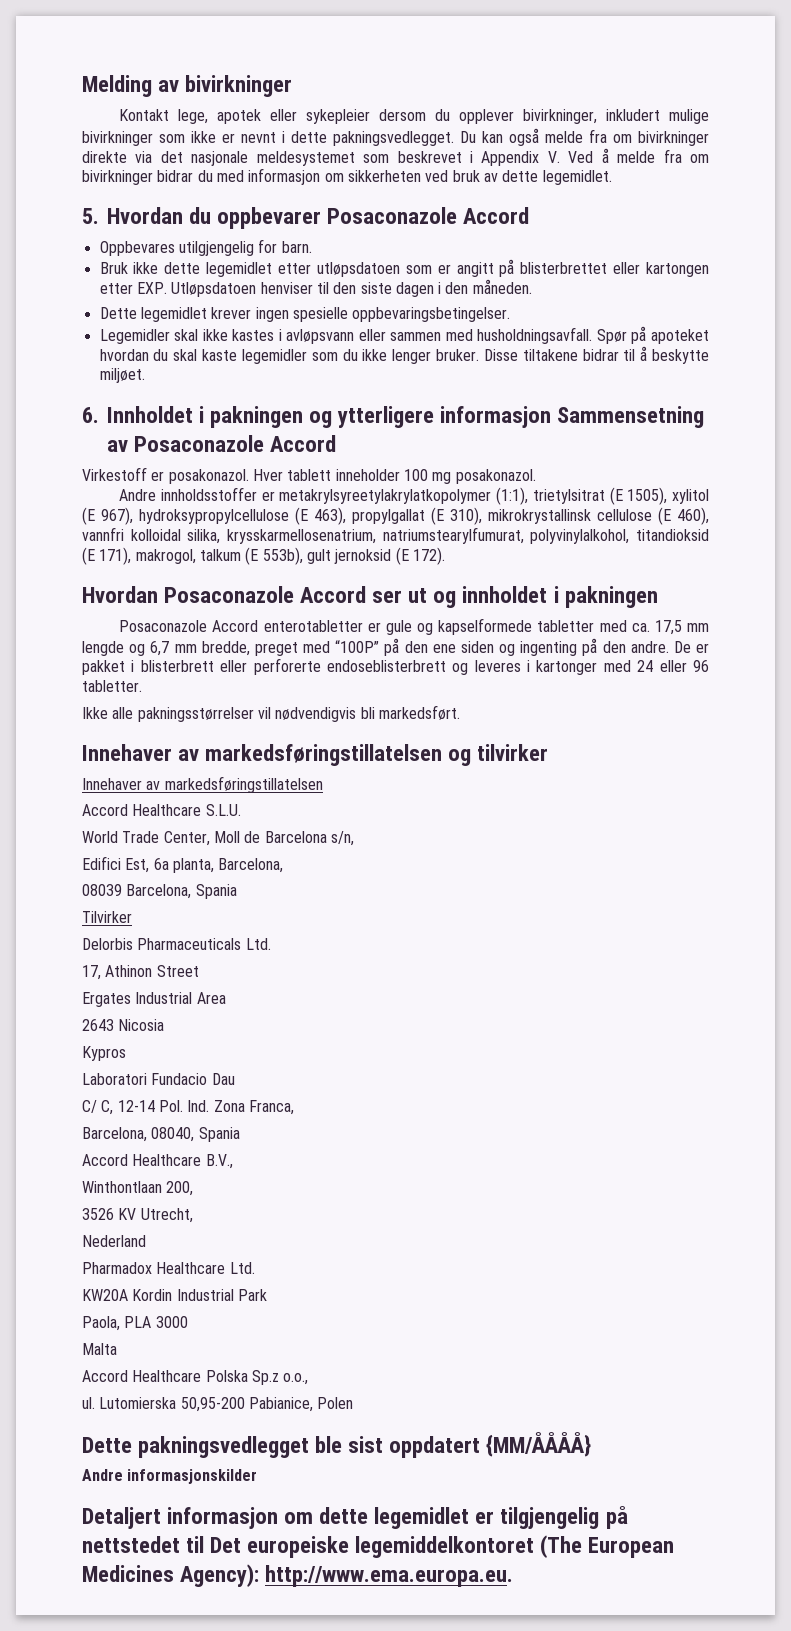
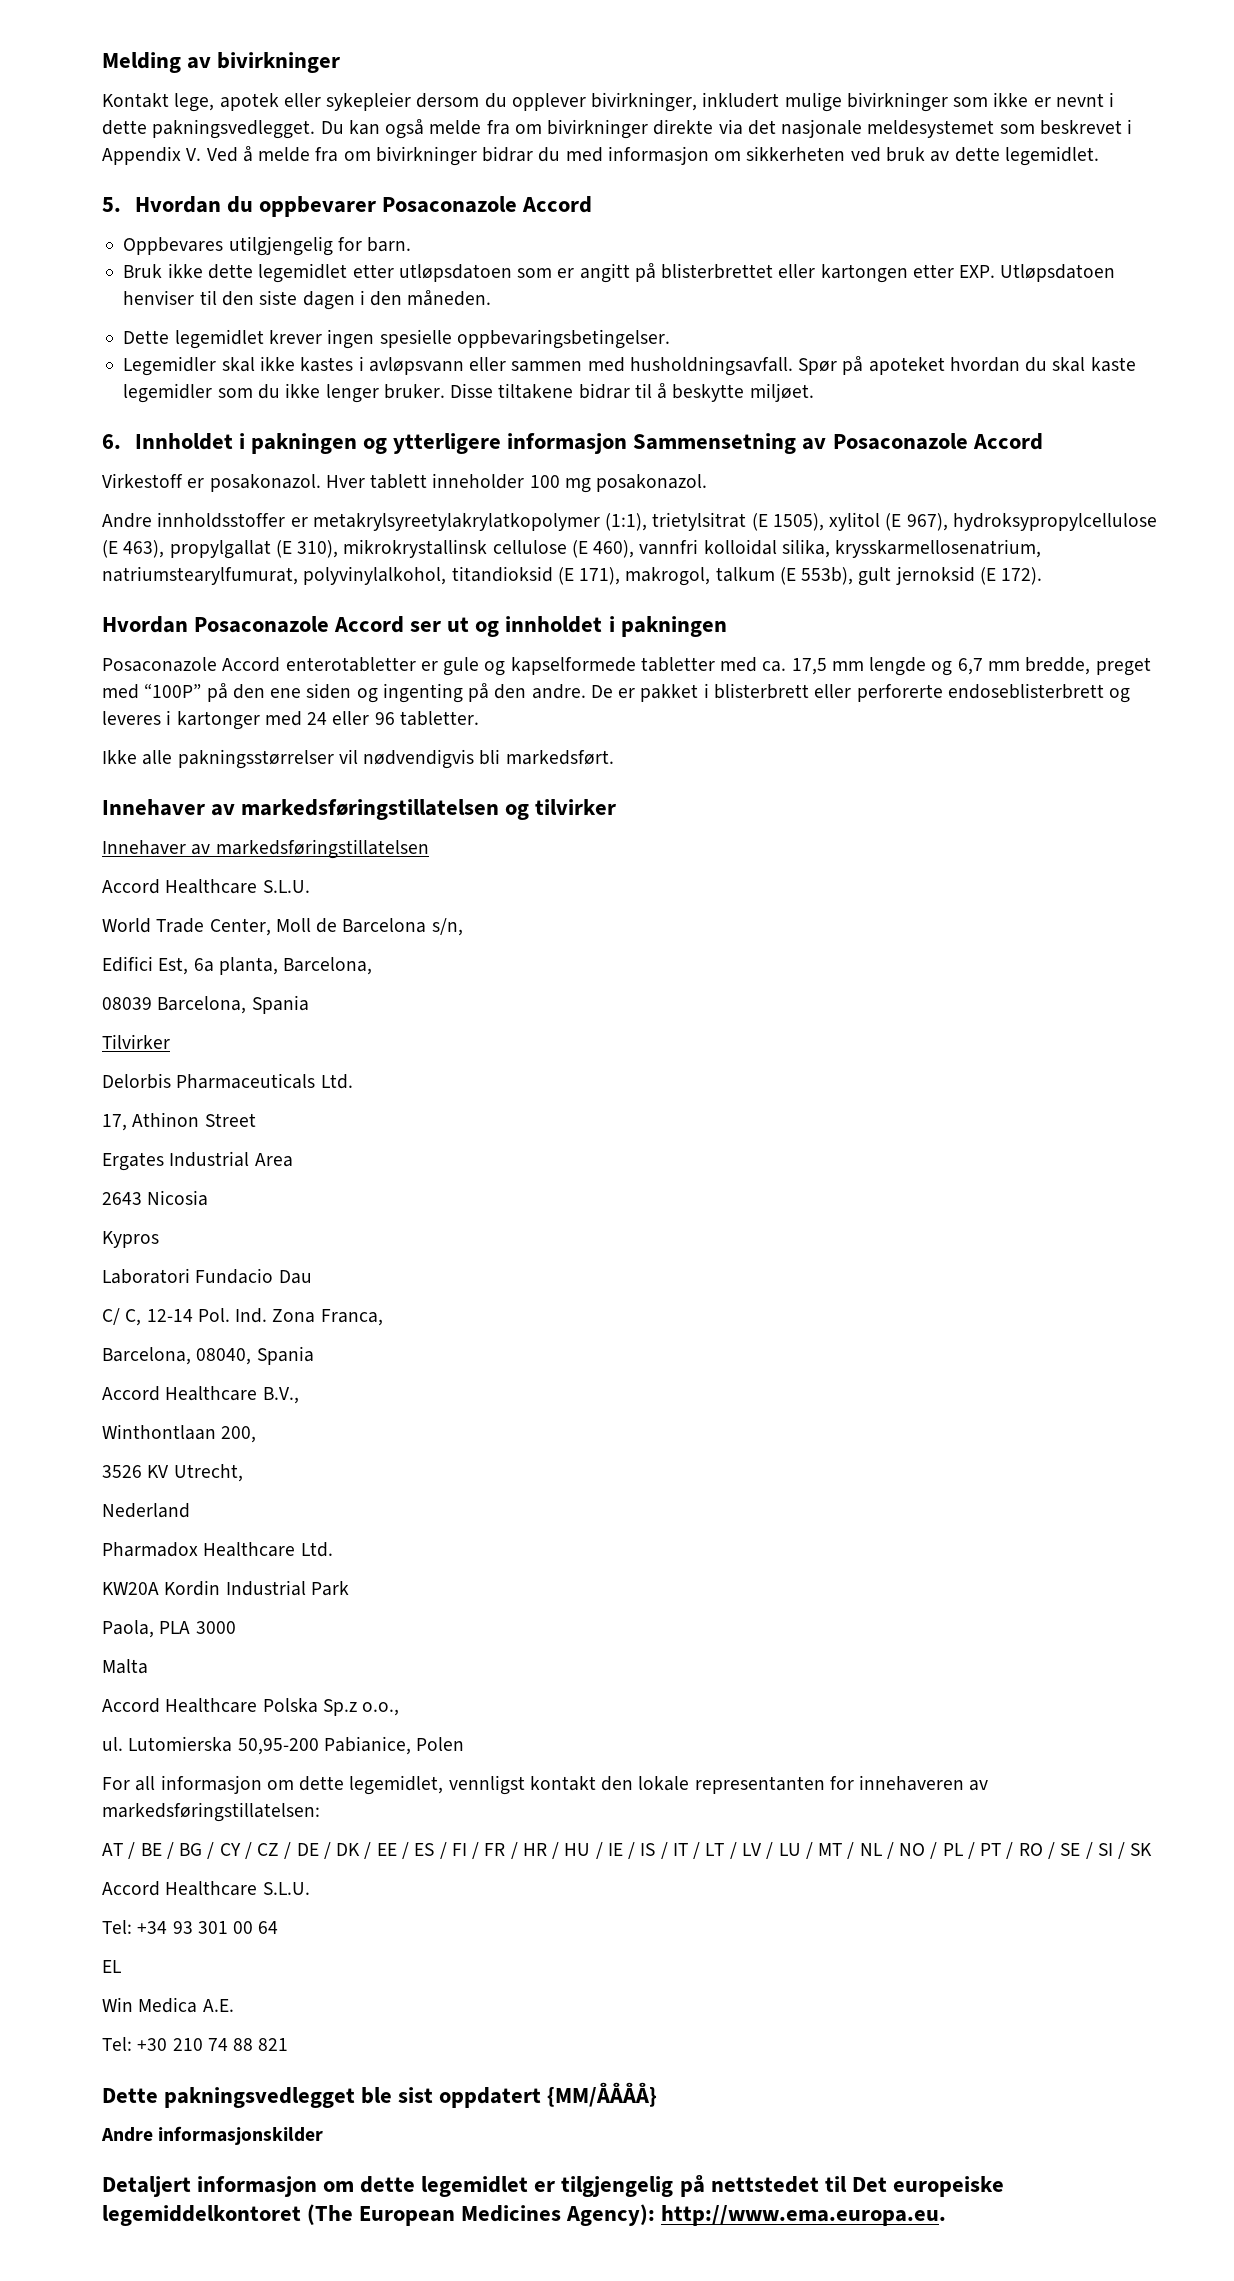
(354, 1403) none -> [102,1775,989,1795] [102,1802,320,1822] [102,1842,1153,1859] [102,1881,310,1896] [102,1920,279,1934] [102,1960,121,1973] [102,1997,234,2013] [102,2037,289,2051] // For all informasjon om dette legemidlet, vennligst kontakt den lokale representanten for innehaveren av markedsføringstillatelsen: // AT / BE / BG / CY / CZ / DE / DK / EE / ES / FI / FR / HR / HU / IE / IS / IT / LT / LV / LU / MT / NL / NO / PL / PT / RO / SE / SI / SK // Accord Healthcare S.L.U. // Tel: +34 93 301 00 64 // EL // Win Medica Α.Ε. // Τel: +30 210 74 88 821

